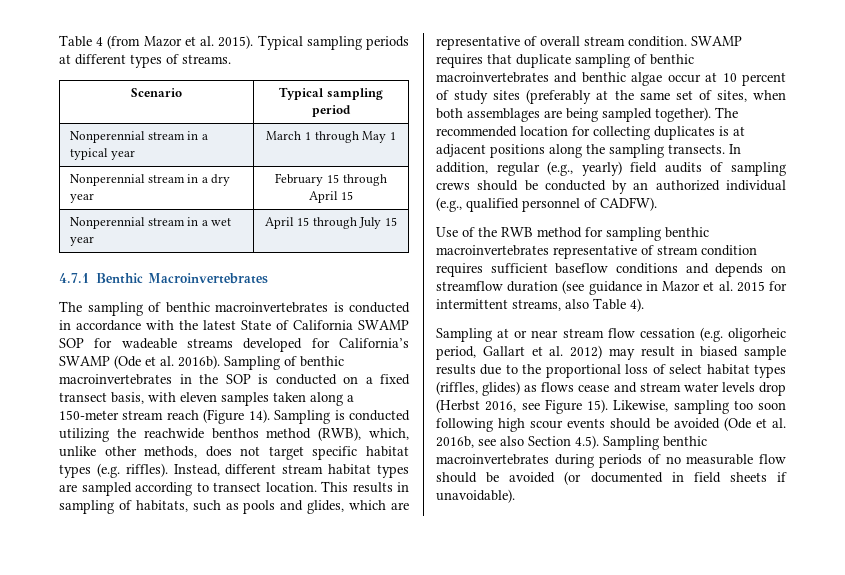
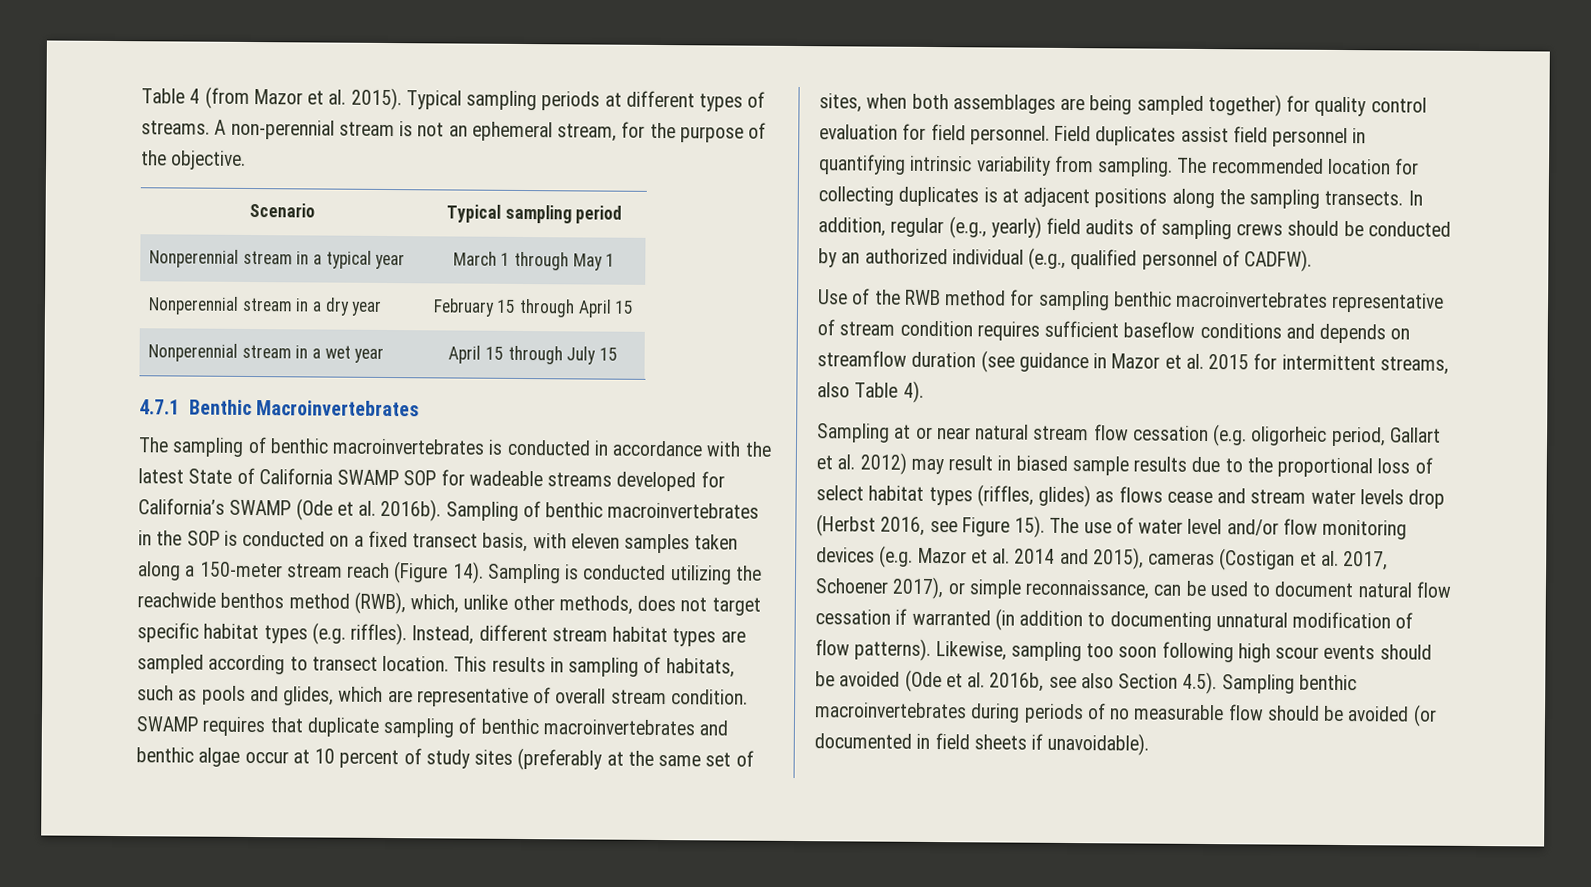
(231, 59) none -> [214,119,767,143] [141,150,247,170] A non-perennial stream is not an ephemeral stream, for the purpose of the objective.
[655,107,711,122] together). -> [1207,94,1427,117] [819,123,1367,148] [818,154,1174,177] together) for quality control evaluation for field personnel. Field duplicates assist field personnel in quantifying intrinsic variability from sampling.
(559, 334) none -> [975,424,1030,440] natural
(608, 406) none -> [1049,517,1408,540] [816,545,1389,571] [815,576,1452,600] [815,608,1414,632] [815,638,932,662] The use of water level and/or flow monitoring devices (e.g. Mazor et al. 2014 and 2015), cameras (Costigan et al. 2017, Schoener 2017), or simple reconnaissance, can be used to document natural flow cessation if warranted (in addition to documenting unnatural modification of flow patterns).

